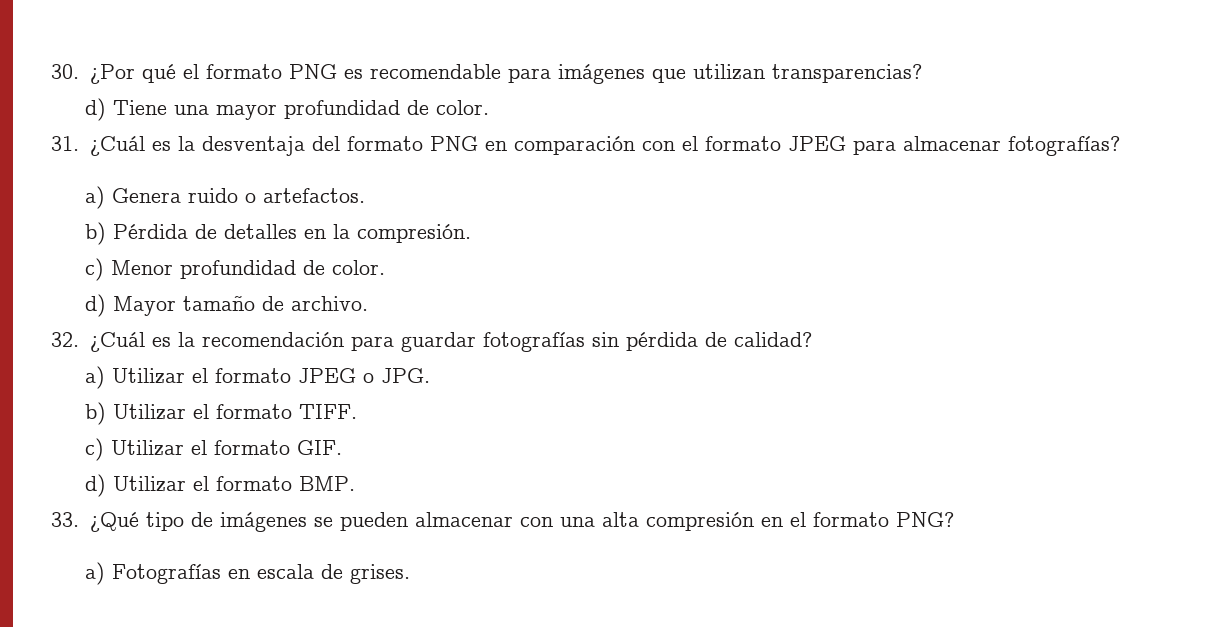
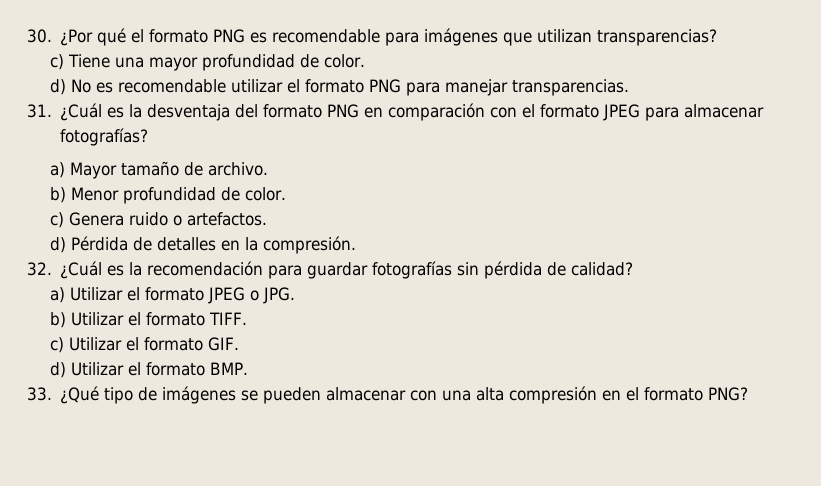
[84,98,106,121] d) -> [49,54,64,70] c)
(489, 107) none -> [49,79,629,96] // d) No es recomendable utilizar el formato PNG para manejar transparencias.
(105, 197) none -> [69,161,268,179] [49,187,286,204] [49,212,64,228] Mayor tamaño de archivo. // b) Menor profundidad de color. // c)
[84,222,106,245] b) -> [49,237,66,253] d)
[84,258,385,281] [84,294,368,317] // c) Menor profundidad de color. // d) Mayor tamaño de archivo. -> (356, 245) none
[84,562,410,585] // a) Fotografías en escala de grises. -> (749, 394) none

